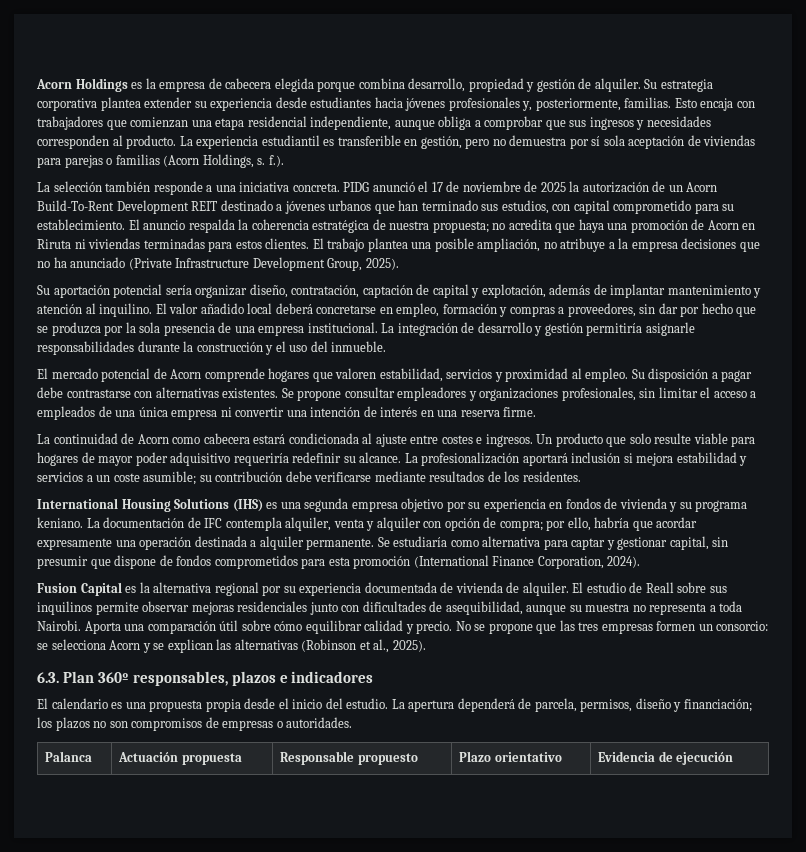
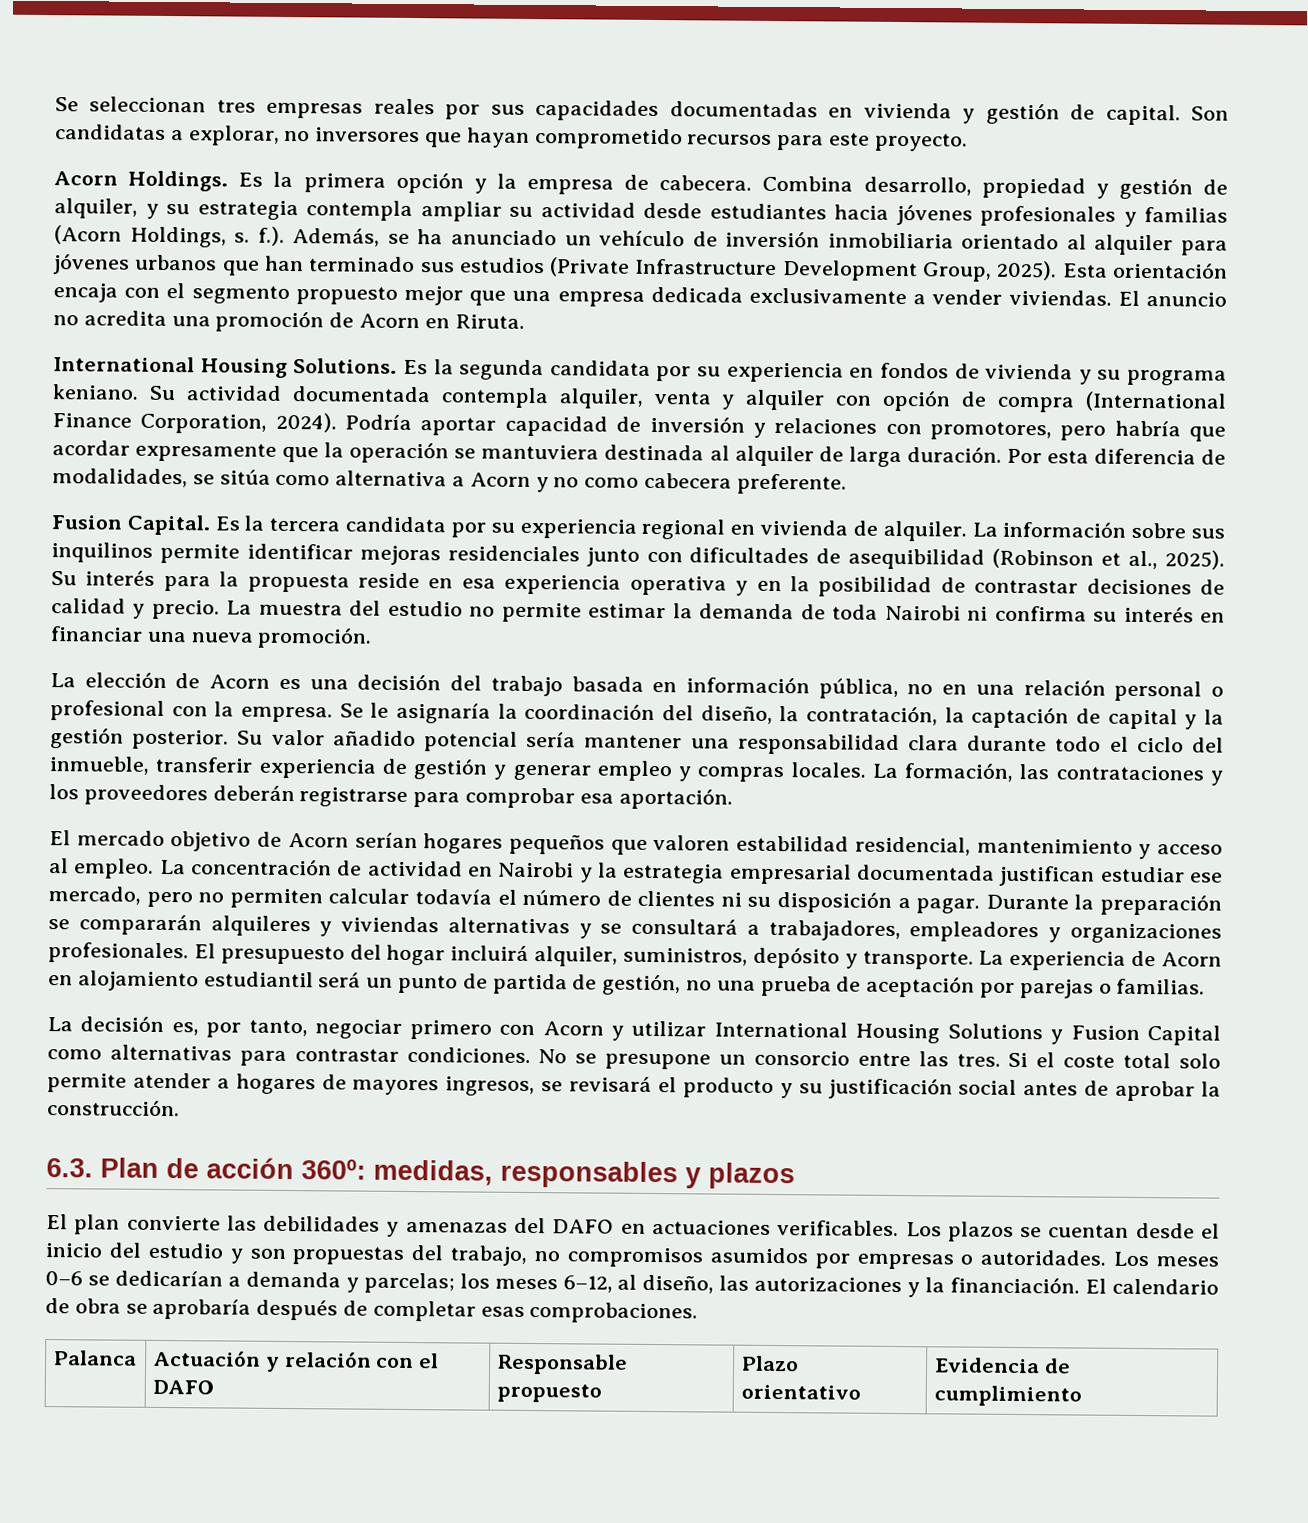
[36,78,405,92] Acorn Holdings es la empresa de cabecera elegida porque combina -> [55,96,1229,126] [55,124,968,152] [54,170,854,195] Se seleccionan tres empresas reales por sus capacidades documentadas en vivienda y gestión de capital. Son candidatas a explorar, no inversores que hayan comprometido recursos para este proyecto. // Acorn Holdings. Es la primera opción y la empresa de cabecera. Combina
[594,78,713,92] [37,97,273,111] alquiler. Su estrategia corporativa plantea extender su experiencia -> [54,198,636,222] alquiler, y su estrategia contempla ampliar su actividad
[522,97,755,111] [37,116,711,130] [37,135,756,149] [37,155,113,168] y, posteriormente, familias. Esto encaja con trabajadores que comienzan una etapa residencial independiente, aunque obliga a comprobar que sus ingresos y necesidades corresponden al producto. La experiencia estudiantil es transferible en gestión, pero no demuestra por sí sola aceptación de viviendas para parejas o -> [1123,211,1137,227] y
[37,181,718,195] [37,200,283,214] // La selección también responde a una iniciativa concreta. PIDG anunció el 17 de noviembre de 2025 la autorización de un Acorn Build-To-Rent Development REIT destinado a -> [292,228,1228,256] Además, se ha anunciado un vehículo de inversión inmobiliaria orientado al alquiler para
[501,200,735,214] [37,219,604,233] estudios, con capital comprometido para su establecimiento. El anuncio respalda la coherencia estratégica de nuestra propuesta; no acredita que haya -> [459,257,1228,282] [53,282,1228,307] [53,310,167,326] estudios (Private Infrastructure Development Group, 2025). Esta orientación encaja con el segmento propuesto mejor que una empresa dedicada exclusivamente a vender viviendas. El anuncio no acredita
[37,238,760,252] [37,257,399,271] [37,284,762,298] [37,303,757,317] [37,322,695,336] [37,341,387,355] [37,368,753,382] [37,387,757,401] [37,406,537,420] [37,433,756,447] [37,452,748,466] [37,471,581,485] [37,498,444,512] Riruta ni viviendas terminadas para estos clientes. El trabajo plantea una posible ampliación, no atribuye a la empresa decisiones que no ha anunciado (Private Infrastructure Development Group, 2025). // Su aportación potencial sería organizar diseño, contratación, captación de capital y explotación, además de implantar mantenimiento y atención al inquilino. El valor añadido local deberá concretarse en empleo, formación y compras a proveedores, sin dar por hecho que se produzca por la sola presencia de una empresa institucional. La integración de desarrollo y gestión permitiría asignarle responsabilidades durante la construcción y el uso del inmueble. // El mercado potencial de Acorn comprende hogares que valoren estabilidad, servicios y proximidad al empleo. Su disposición a pagar debe contrastarse con alternativas existentes. Se propone consultar empleadores y organizaciones profesionales, sin limitar el acceso a empleados de una única empresa ni convertir una intención de interés en una reserva firme. // La continuidad de Acorn como cabecera estará condicionada al ajuste entre costes e ingresos. Un producto que solo resulte viable para hogares de mayor poder adquisitivo requeriría redefinir su alcance. La profesionalización aportará inclusión si mejora estabilidad y servicios a un coste asumible; su contribución debe verificarse mediante resultados de los residentes. // International Housing Solutions (IHS) es una segunda empresa objetivo -> [454,314,525,329] [53,356,651,381] Riruta. // International Housing Solutions. Es la segunda candidata
[86,517,223,528] La documentación de IFC -> [148,385,431,403] Su actividad documentada
[499,517,698,531] [37,536,729,550] [37,555,641,569] [37,582,454,596] compra; por ello, habría que acordar expresamente una operación destinada a alquiler permanente. Se estudiaría como alternativa para captar y gestionar capital, sin presumir que dispone de fondos comprometidos para esta promoción (International Finance Corporation, 2024). // Fusion Capital es la alternativa regional por su experiencia documentada de -> [997,391,1227,413] [52,412,1227,442] [52,440,1226,468] [52,468,847,495] [51,514,756,540] compra (International Finance Corporation, 2024). Podría aportar capacidad de inversión y relaciones con promotores, pero habría que acordar expresamente que la operación se mantuviera destinada al alquiler de larga duración. Por esta diferencia de modalidades, se sitúa como alternativa a Acorn y no como cabecera preferente. // Fusion Capital. Es la tercera candidata por su experiencia regional en
[572,582,674,593] El estudio de Reall -> [971,520,1127,538] La información
[142,601,190,612] observar -> [246,543,353,560] identificar
[445,601,743,615] [37,620,769,634] [37,639,426,653] [37,671,374,686] [37,698,752,712] [37,717,353,731] [45,751,93,762] [118,752,242,765] asequibilidad, aunque su muestra no representa a toda Nairobi. Aporta una comparación útil sobre cómo equilibrar calidad y precio. No se propone que las tres empresas formen un consorcio: se selecciona Acorn y se explican las alternativas (Robinson et al., 2025). // 6.3. Plan 360º responsables, plazos e indicadores // El calendario es una propuesta propia desde el inicio del estudio. La apertura dependerá de parcela, permisos, diseño y financiación; los plazos no son compromisos de empresas o autoridades. // Palanca | Actuación propuesta -> [848,548,1225,570] [51,570,1225,598] [51,598,1225,623] [50,626,373,649] [50,671,1224,702] [50,700,1225,730] [50,727,1225,756] [49,756,1223,786] [49,784,733,810] [49,830,1223,860] [49,858,1223,887] [48,886,1223,916] [48,914,1222,944] [48,942,1223,971] [48,970,1206,999] [47,1015,1221,1046] [47,1044,1221,1070] [47,1072,1222,1102] [47,1099,180,1117] [46,1157,795,1190] [46,1214,1220,1242] [45,1242,1219,1270] [45,1270,1219,1298] [45,1298,699,1324] [53,1350,137,1366] [153,1349,440,1372] [152,1379,214,1395] asequibilidad (Robinson et al., 2025). Su interés para la propuesta reside en esa experiencia operativa y en la posibilidad de contrastar decisiones de calidad y precio. La muestra del estudio no permite estimar la demanda de toda Nairobi ni confirma su interés en financiar una nueva promoción. // La elección de Acorn es una decisión del trabajo basada en información pública, no en una relación personal o profesional con la empresa. Se le asignaría la coordinación del diseño, la contratación, la captación de capital y la gestión posterior. Su valor añadido potencial sería mantener una responsabilidad clara durante todo el ciclo del inmueble, transferir experiencia de gestión y generar empleo y compras locales. La formación, las contrataciones y los proveedores deberán registrarse para comprobar esa aportación. // El mercado objetivo de Acorn serían hogares pequeños que valoren estabilidad residencial, mantenimiento y acceso al empleo. La concentración de actividad en Nairobi y la estrategia empresarial documentada justifican estudiar ese mercado, pero no permiten calcular todavía el número de clientes ni su disposición a pagar. Durante la preparación se compararán alquileres y viviendas alternativas y se consultará a trabajadores, empleadores y organizaciones profesionales. El presupuesto del hogar incluirá alquiler, suministros, depósito y transporte. La experiencia de Acorn en alojamiento estudiantil será un punto de partida de gestión, no una prueba de aceptación por parejas o familias. // La decisión es, por tanto, negociar primero con Acorn y utilizar International Housing Solutions y Fusion Capital como alternativas para contrastar condiciones. No se presupone un consorcio entre las tres. Si el coste total solo permite atender a hogares de mayores ingresos, se revisará el producto y su justificación social antes de aprobar la construcción. // 6.3. Plan de acción 360º: medidas, responsables y plazos // El plan convierte las debilidades y amenazas del DAFO en actuaciones verificables. Los plazos se cuentan desde el inicio del estudio y son propuestas del trabajo, no compromisos asumidos por empresas o autoridades. Los meses 0–6 se dedicarían a demanda y parcelas; los meses 6–12, al diseño, las autorizaciones y la financiación. El calendario de obra se aprobaría después de completar esas comprobaciones. // Palanca | Actuación y relación con el DAFO
[676,752,734,765] ejecución -> [933,1385,1082,1407] cumplimiento

